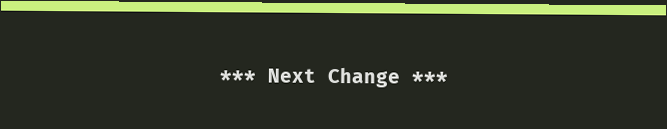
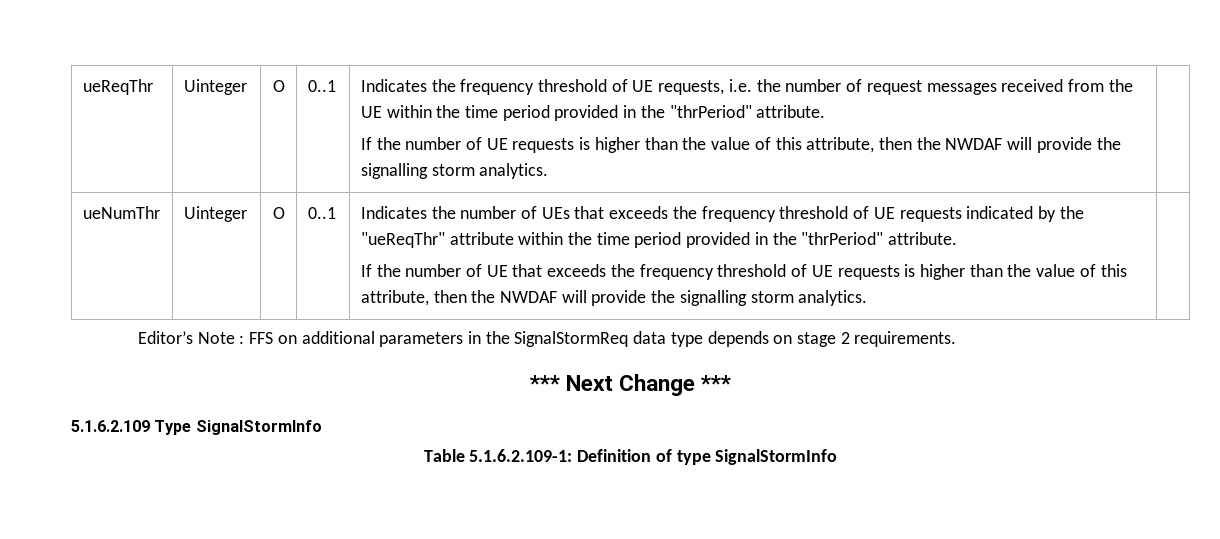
[218,66,448,88] *** Next Change *** -> [82,79,153,95] [183,79,247,95] [272,80,285,92] [307,80,336,92] [360,79,1133,95] [360,105,826,121] [360,137,1121,153] [360,163,549,179] [82,206,160,219] [183,206,247,222] [272,207,285,219] [307,207,336,219] [360,206,1084,222] [360,232,958,248] [360,264,1127,280] [360,290,868,306] [137,331,957,347] [529,374,732,396] [71,420,322,435] [423,449,838,465] ueReqThr | Uinteger | O | 0..1 | Indicates the frequency threshold of UE requests, i.e. the number of request messages received from the UE within the time period provided in the "thrPeriod" attribute. // If the number of UE requests is higher than the value of this attribute, then the NWDAF will provide the signalling storm analytics. | // ueNumThr | Uinteger | O | 0..1 | Indicates the number of UEs that exceeds the frequency threshold of UE requests indicated by the "ueReqThr" attribute within the time period provided in the "thrPeriod" attribute. // If the number of UE that exceeds the frequency threshold of UE requests is higher than the value of this attribute, then the NWDAF will provide the signalling storm analytics. | // Editor’s Note : FFS on additional parameters in the SignalStormReq data type depends on stage 2 requirements. // *** Next Change *** // 5.1.6.2.109 Type SignalStormInfo // Table 5.1.6.2.109-1: Definition of type SignalStormInfo

